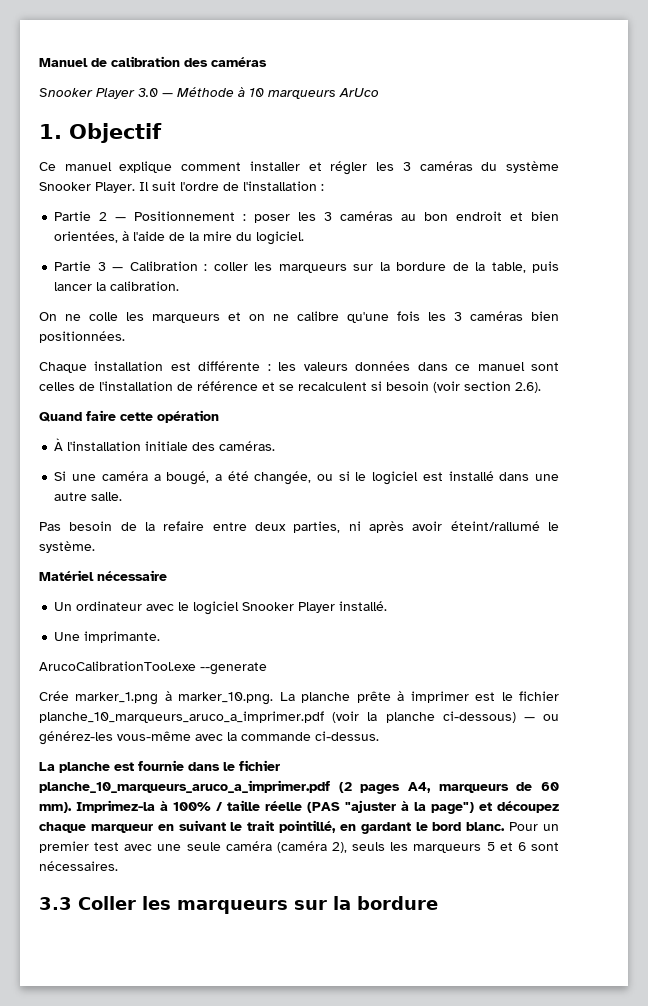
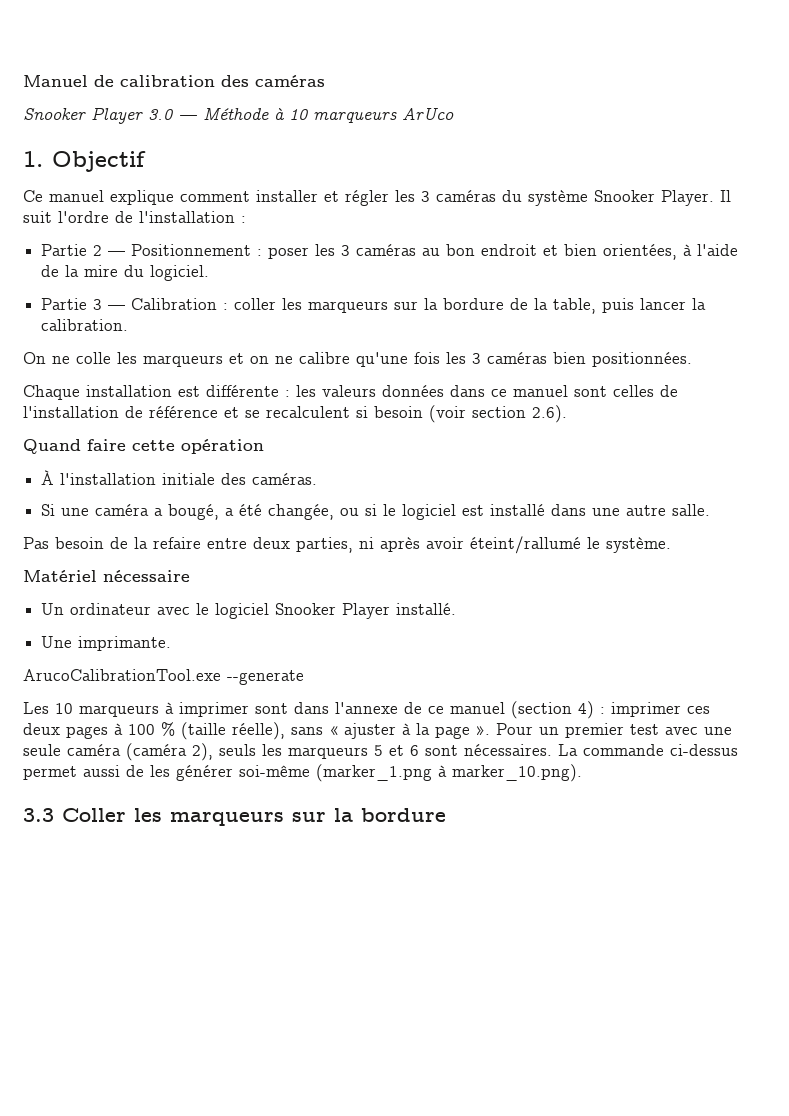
[39,691,559,705] [39,711,560,723] [39,731,379,745] [39,760,280,773] [39,780,560,794] [39,800,559,814] [39,820,506,834] Crée marker_1.png à marker_10.png. La planche prête à imprimer est le fichier planche_10_marqueurs_aruco_a_imprimer.pdf (voir la planche ci-dessous) — ou générez-les vous-même avec la commande ci-dessus. // La planche est fournie dans le fichier planche_10_marqueurs_aruco_a_imprimer.pdf (2 pages A4, marqueurs de 60 mm). Imprimez-la à 100% / taille réelle (PAS "ajuster à la page") et découpez chaque marqueur en suivant le trait pointillé, en gardant le bord blanc. -> [23,701,710,719] [23,722,490,740] Les 10 marqueurs à imprimer sont dans l'annexe de ce manuel (section 4) : imprimer ces deux pages à 100 % (taille réelle), sans « ajuster à la page ».
(118, 866) none -> [558,744,738,756] [23,764,582,782] La commande ci-dessus permet aussi de les générer soi-même (marker_1.png à marker_10.png).

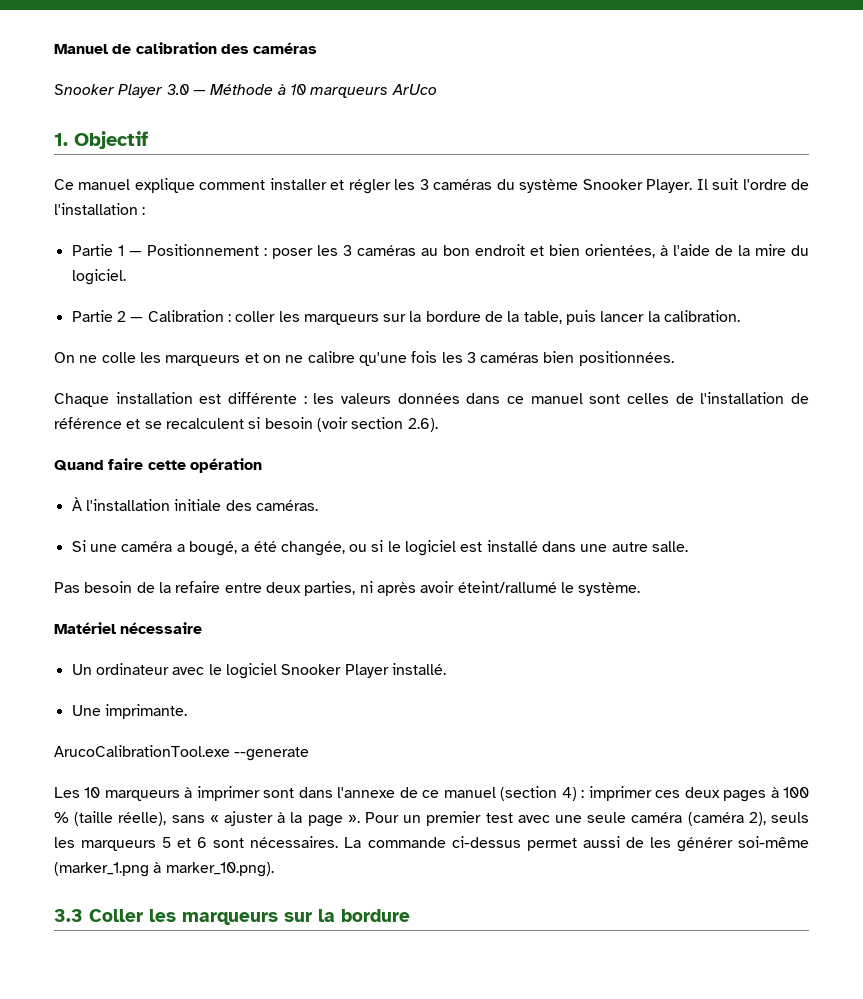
[93,245,103,256] 2 -> [117,245,124,256] 1
[93,299,103,310] 3 -> [116,311,126,322] 2

